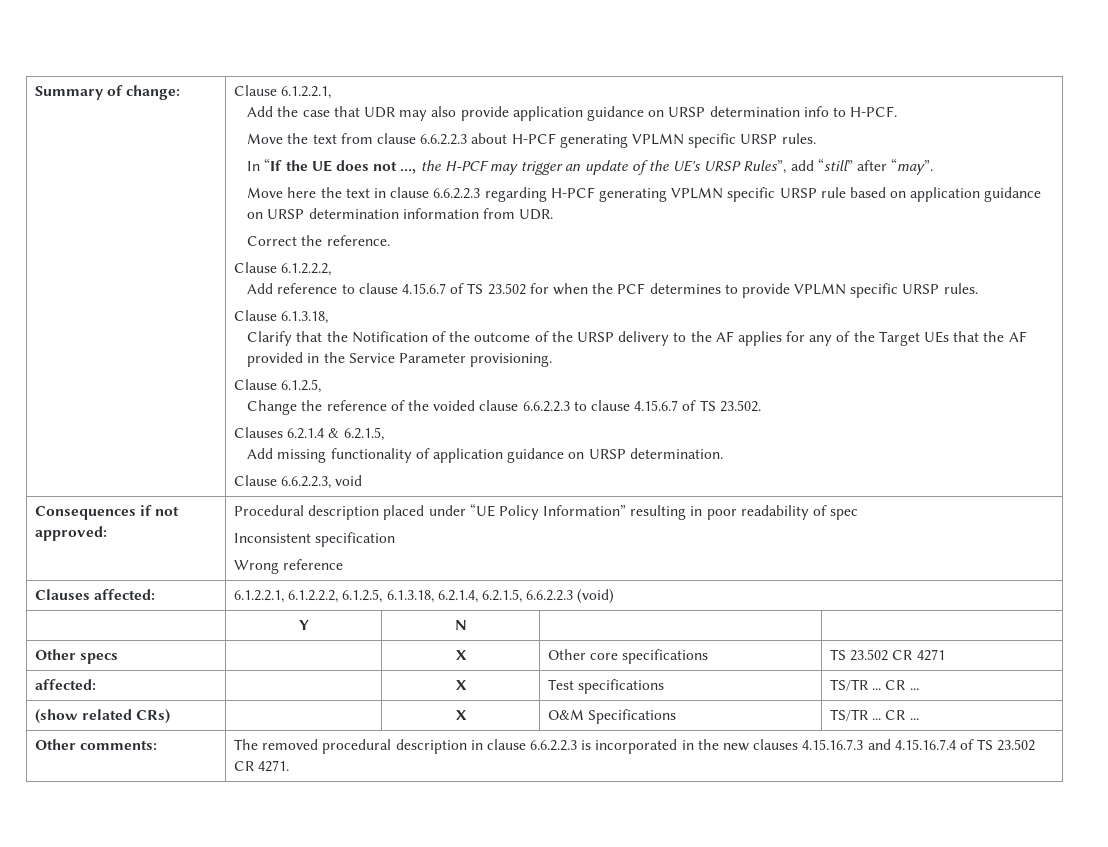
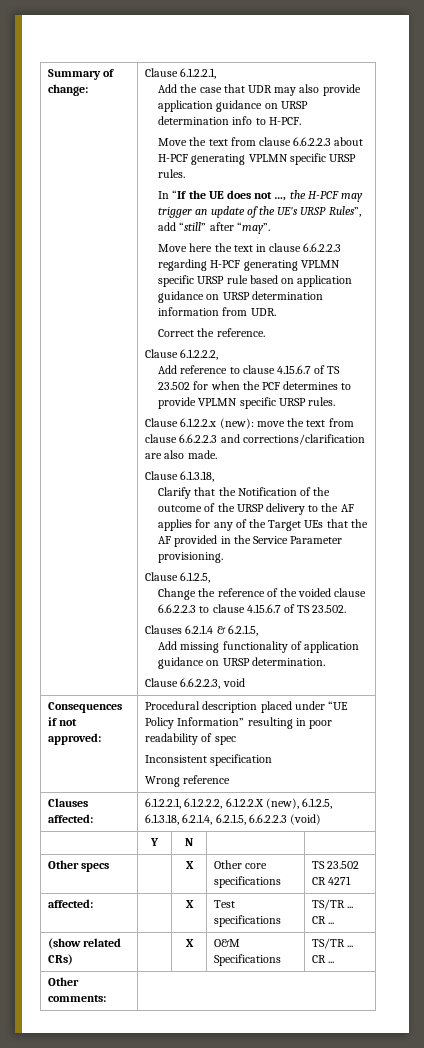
(978, 288) none -> [145,418,354,429] [145,434,365,445] [145,450,217,459] // Clause 6.1.2.2.x (new): move the text from clause 6.6.2.2.3 and corrections/clarification are also made.
(339, 596) none -> [225,798,299,809] 6.1.2.2.X (new),
[233,739,1036,754] [233,760,290,772] The removed procedural description in clause 6.6.2.2.3 is incorporated in the new clauses 4.15.16.7.3 and 4.15.16.7.4 of TS 23.502 CR 4271. -> (107, 998) none

